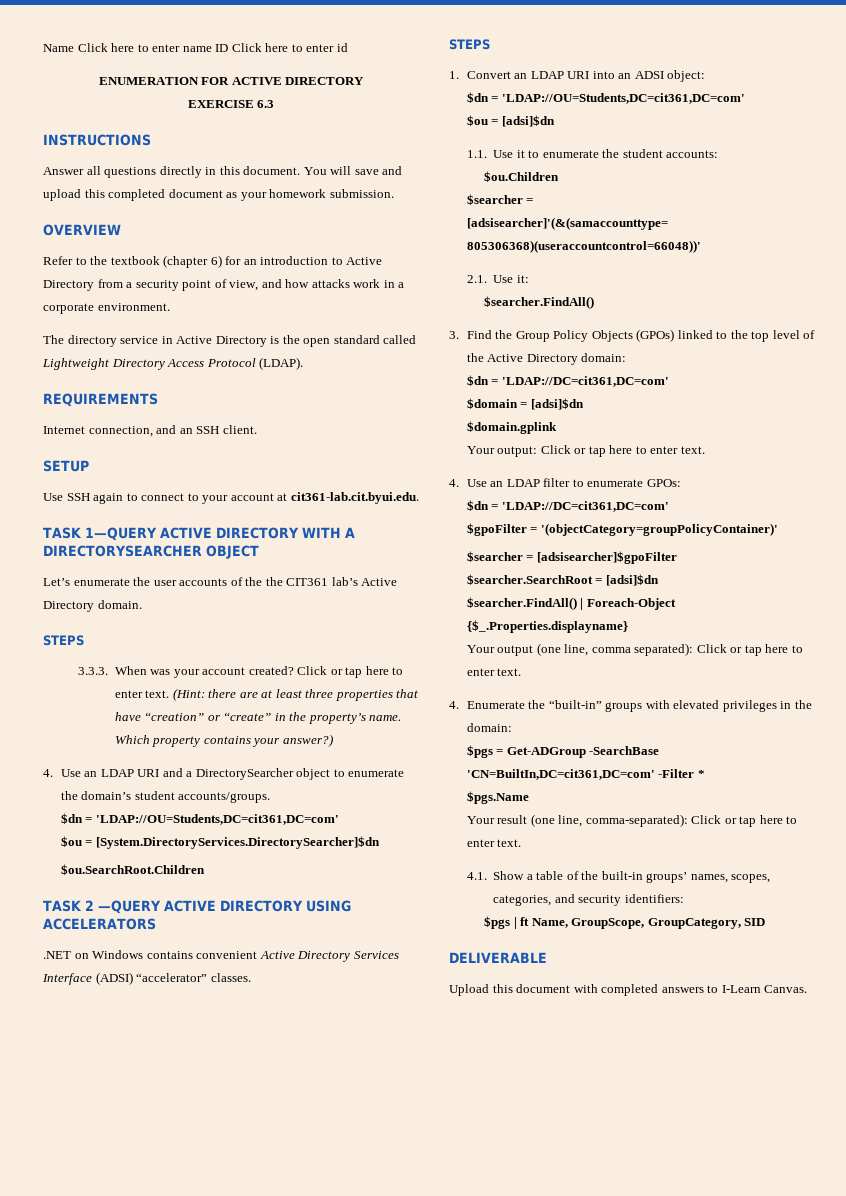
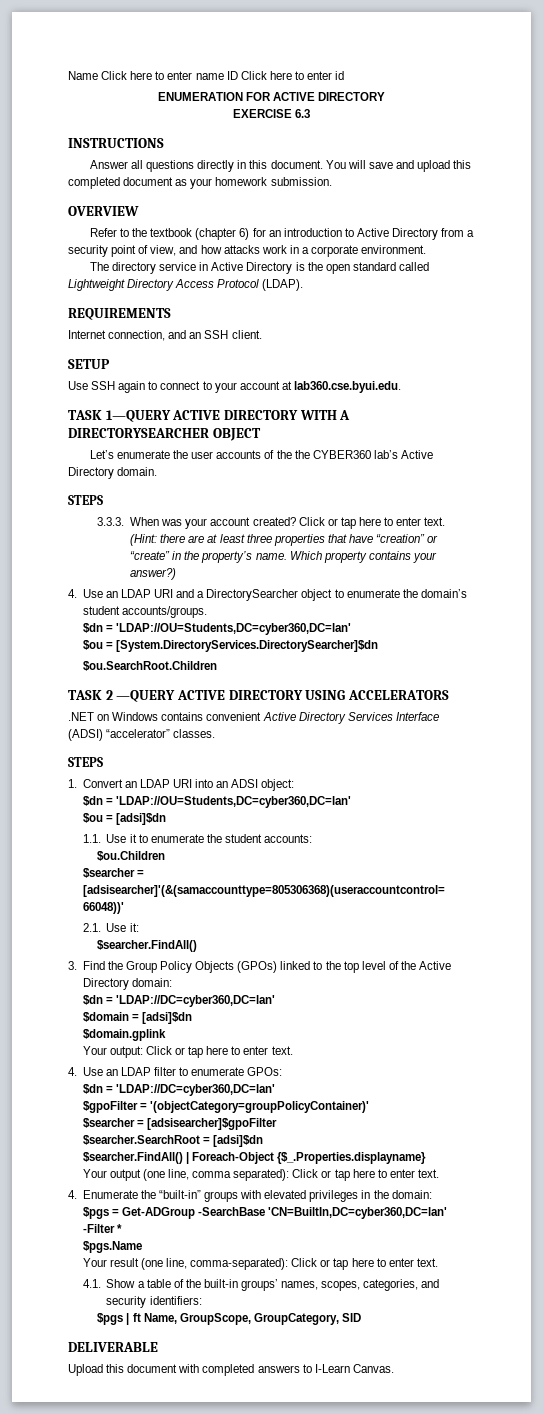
[290,492,419,504] cit361-lab.cit.byui.edu. -> [293,381,401,393] lab360.cse.byui.edu.
[286,578,329,586] CIT361 -> [312,450,371,459] CYBER360
[95,814,339,825] 'LDAP://OU=Students,DC=cit361,DC=com' -> [115,623,351,635] 'LDAP://OU=Students,DC=cyber360,DC=lan'
[501,93,745,104] 'LDAP://OU=Students,DC=cit361,DC=com' -> [115,796,351,808] 'LDAP://OU=Students,DC=cyber360,DC=lan'
[501,376,669,387] 'LDAP://DC=cit361,DC=com' -> [115,995,275,1007] 'LDAP://DC=cyber360,DC=lan'
[501,501,669,512] 'LDAP://DC=cit361,DC=com' -> [115,1084,275,1096] 'LDAP://DC=cyber360,DC=lan'
[466,769,655,780] 'CN=BuiltIn,DC=cit361,DC=com' -> [268,1207,448,1219] 'CN=BuiltIn,DC=cyber360,DC=lan'

